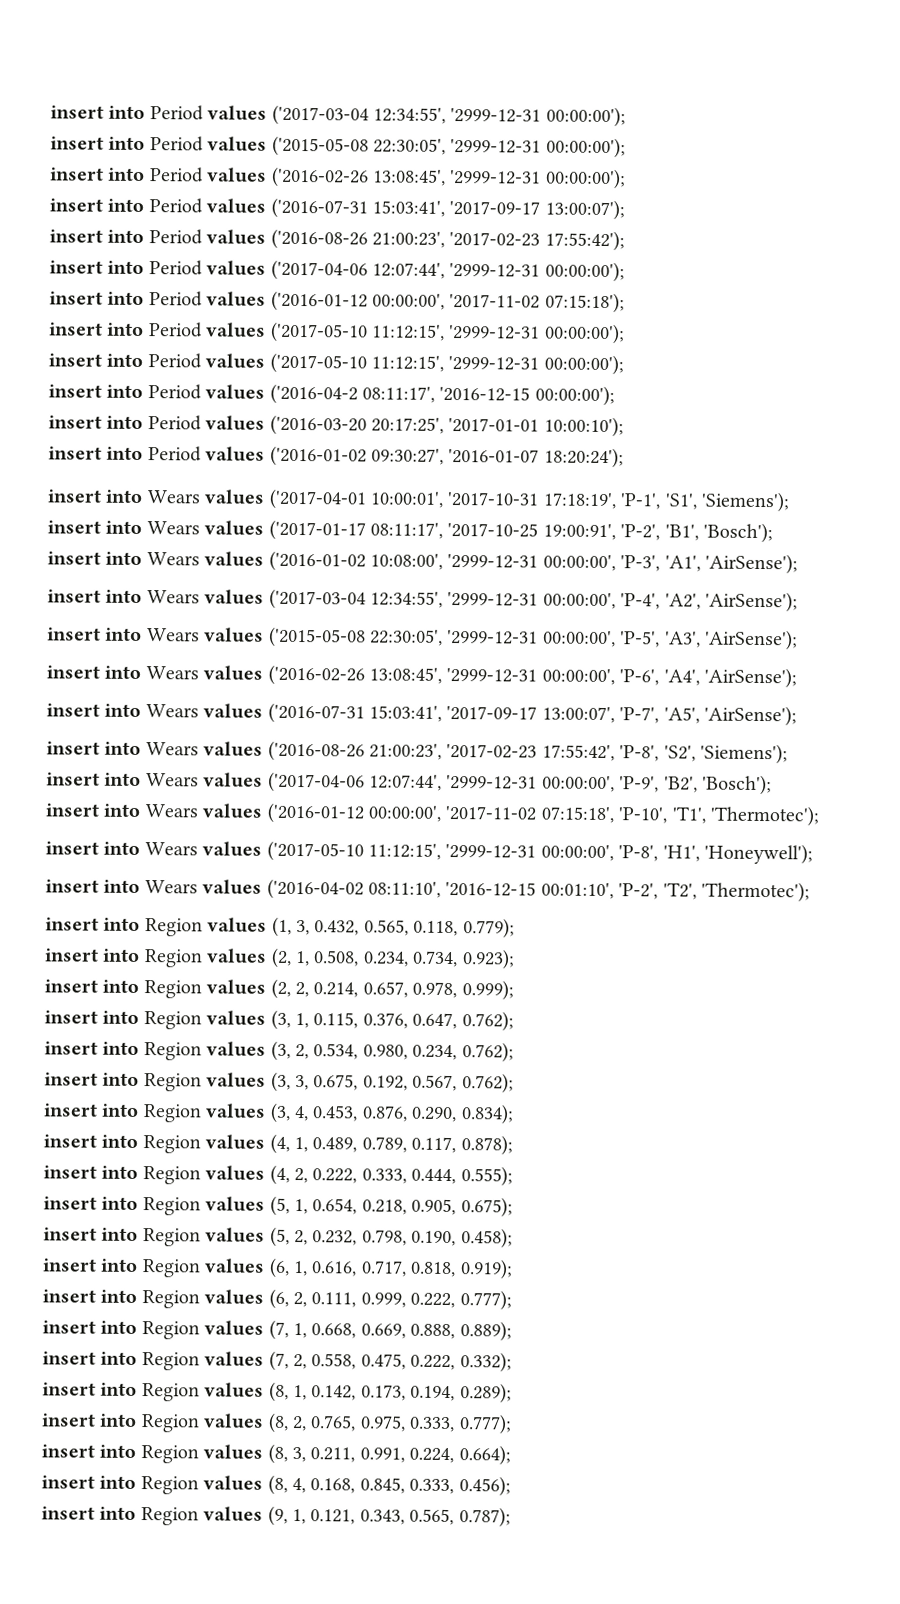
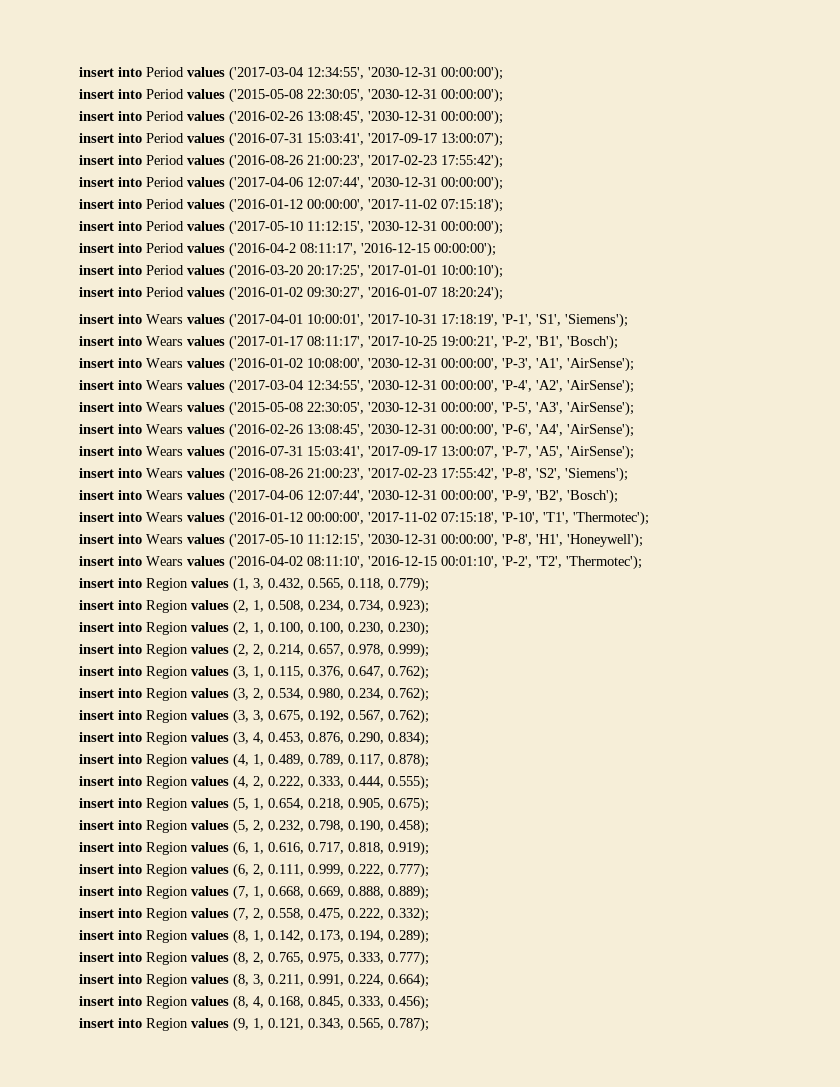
[450,107,542,123] '2999-12-31 -> [368,67,437,77] '2030-12-31
[450,138,542,154] '2999-12-31 -> [368,89,437,99] '2030-12-31
[449,169,542,185] '2999-12-31 -> [368,111,437,121] '2030-12-31
[449,262,541,278] '2999-12-31 -> [368,177,437,187] '2030-12-31
[448,323,625,345] [48,352,540,374] '2999-12-31 00:00:00'); // insert into Period values ('2017-05-10 11:12:15', '2999-12-31 -> [368,221,437,231] '2030-12-31
[542,523,616,541] 19:00:91', -> [441,336,498,348] 19:00:21',
[447,553,539,569] '2999-12-31 -> [368,358,437,368] '2030-12-31
[447,591,539,607] '2999-12-31 -> [368,380,437,390] '2030-12-31
[447,629,539,645] '2999-12-31 -> [368,402,437,412] '2030-12-31
[446,667,538,683] '2999-12-31 -> [368,424,437,434] '2030-12-31
[446,774,538,790] '2999-12-31 -> [368,490,437,500] '2030-12-31
[445,843,537,859] '2999-12-31 -> [368,534,437,544] '2030-12-31
(515, 959) none -> [79,621,429,636] // insert into Region values (2, 1, 0.100, 0.100, 0.230, 0.230);

